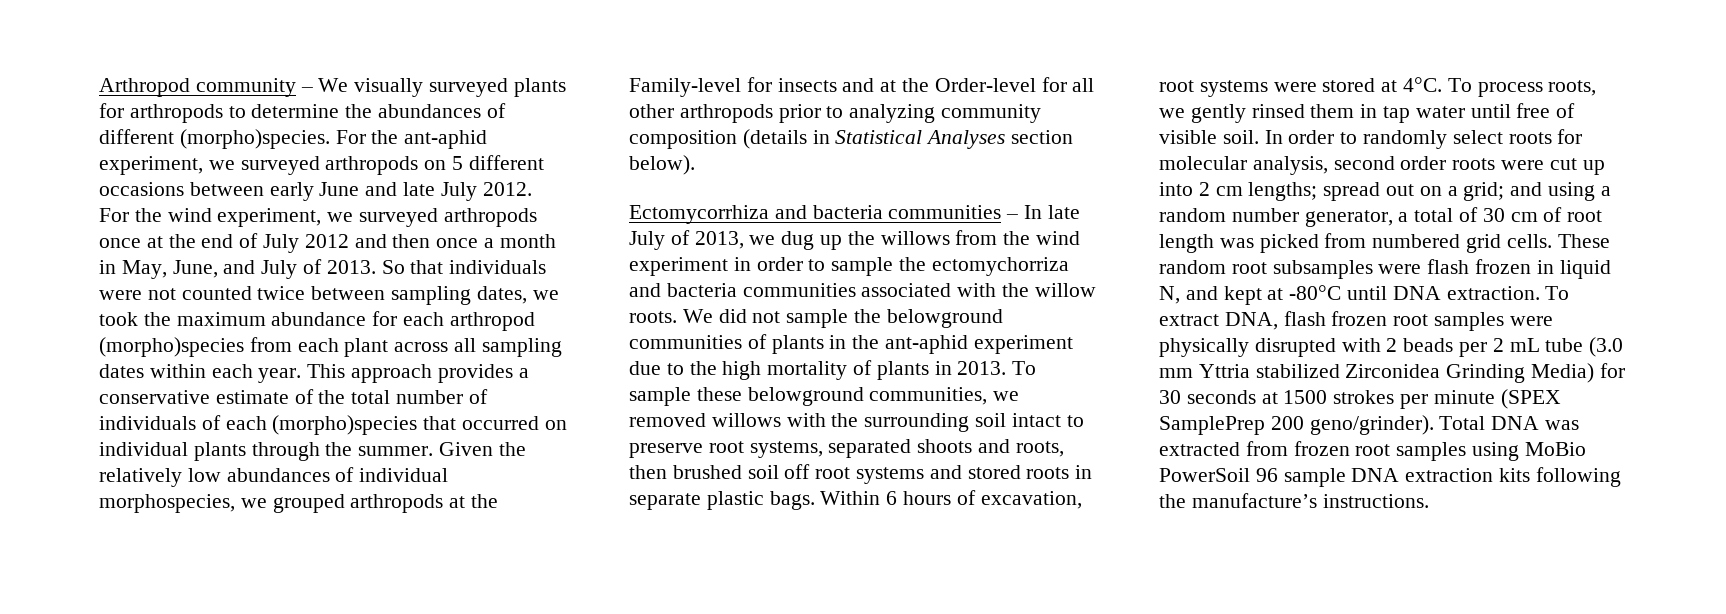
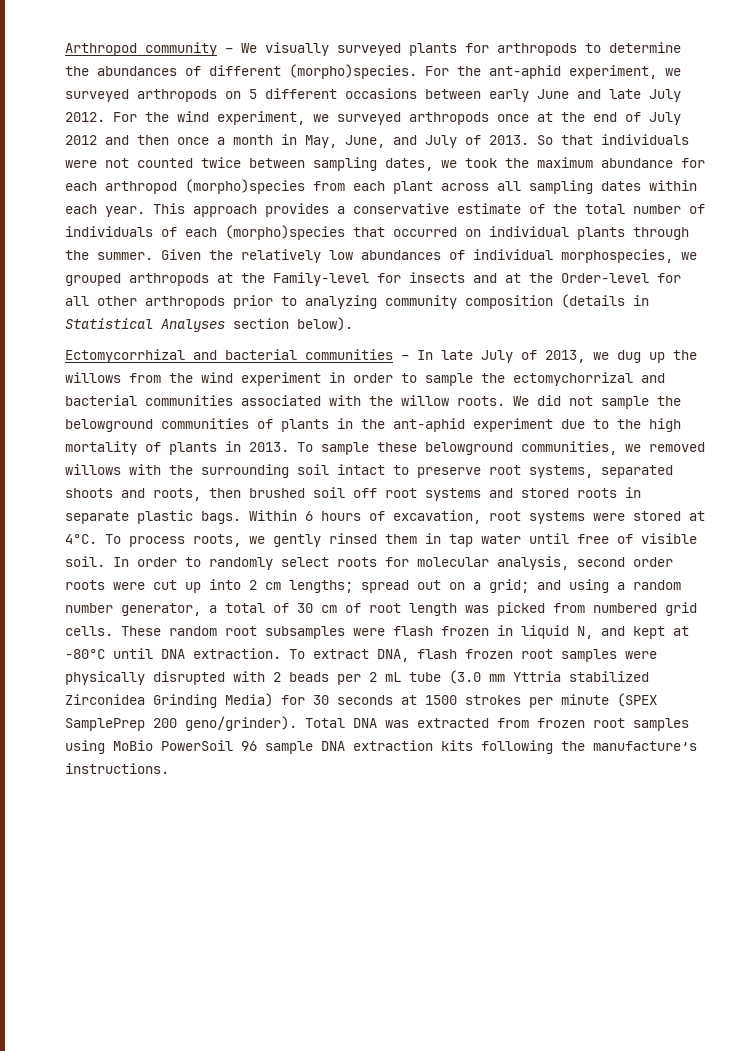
[629,205,883,224] Ectomycorrhiza and bacteria -> [65,349,297,363] Ectomycorrhizal and bacterial
[931,257,1069,276] [629,283,737,297] ectomychorriza and bacteria -> [513,372,665,386] [65,395,137,406] ectomychorrizal and bacterial

